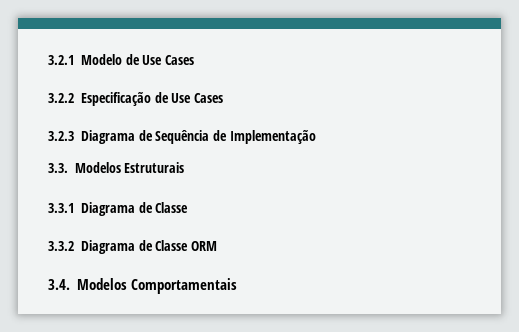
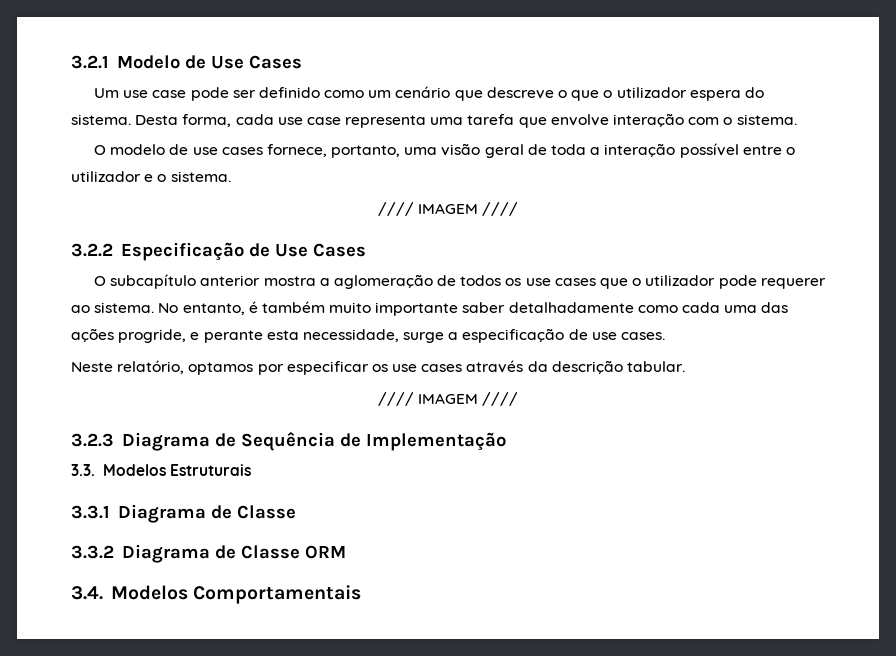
(195, 60) none -> [94,86,764,101] [71,113,797,128] [94,143,795,158] [71,171,231,182] [377,202,519,216] // Um use case pode ser definido como um cenário que descreve o que o utilizador espera do sistema. Desta forma, cada use case representa uma tarefa que envolve interação com o sistema. // O modelo de use cases fornece, portanto, uma visão geral de toda a interação possível entre o utilizador e o sistema. // //// IMAGEM ////
(224, 98) none -> [94,274,826,289] [71,301,789,316] [71,328,666,343] [71,360,686,375] [377,392,519,406] // O subcapítulo anterior mostra a aglomeração de todos os use cases que o utilizador pode requerer ao sistema. No entanto, é também muito importante saber detalhadamente como cada uma das ações progride, e perante esta necessidade, surge a especificação de use cases. // Neste relatório, optamos por especificar os use cases através da descrição tabular. // //// IMAGEM ////

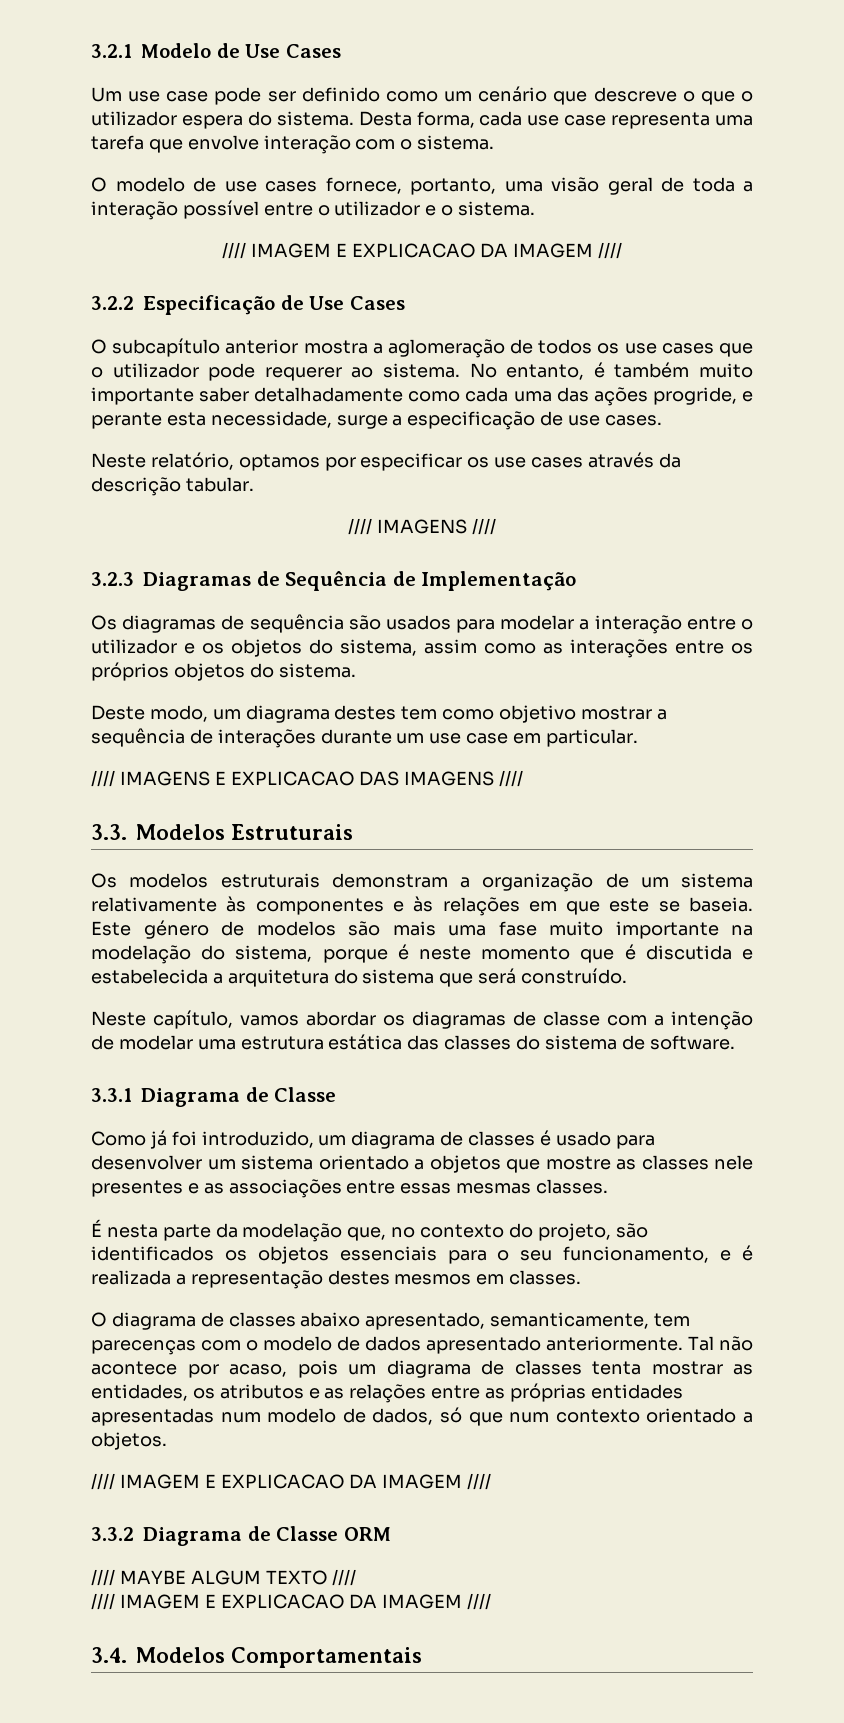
(478, 208) none -> [335,243,594,258] E EXPLICACAO DA IMAGEM
[418,393,478,404] IMAGEM -> [377,519,467,534] IMAGENS
[121,432,210,451] Diagrama -> [143,572,251,591] Diagramas
[71,464,251,476] [71,504,296,523] 3.3. Modelos Estruturais // 3.3.1 Diagrama de Classe -> [91,614,753,634] [91,639,753,658] [91,662,356,681] [91,705,667,723] [91,728,638,748] [91,770,524,787] [91,824,353,840] [91,873,753,892] [91,896,753,916] [91,920,753,939] [91,944,753,964] [91,968,628,987] [91,1010,753,1030] [91,1034,735,1050] [91,1087,337,1107] [91,1130,655,1149] [91,1155,753,1173] [91,1179,609,1198] [91,1219,648,1242] [91,1245,754,1264] [91,1270,582,1289] [91,1312,691,1330] [91,1336,753,1355] [91,1360,753,1378] [91,1383,683,1403] [91,1407,754,1426] [91,1432,167,1450] [91,1473,492,1490] Os diagramas de sequência são usados para modelar a interação entre o utilizador e os objetos do sistema, assim como as interações entre os próprios objetos do sistema. // Deste modo, um diagrama destes tem como objetivo mostrar a sequência de interações durante um use case em particular. // //// IMAGENS E EXPLICACAO DAS IMAGENS //// // 3.3. Modelos Estruturais // Os modelos estruturais demonstram a organização de um sistema relativamente às componentes e às relações em que este se baseia. Este género de modelos são mais uma fase muito importante na modelação do sistema, porque é neste momento que é discutida e estabelecida a arquitetura do sistema que será construído. // Neste capítulo, vamos abordar os diagramas de classe com a intenção de modelar uma estrutura estática das classes do sistema de software. // 3.3.1 Diagrama de Classe // Como já foi introduzido, um diagrama de classes é usado para desenvolver um sistema orientado a objetos que mostre as classes nele presentes e as associações entre essas mesmas classes. // É nesta parte da modelação que, no contexto do projeto, são identificados os objetos essenciais para o seu funcionamento, e é realizada a representação destes mesmos em classes. // O diagrama de classes abaixo apresentado, semanticamente, tem parecenças com o modelo de dados apresentado anteriormente. Tal não acontece por acaso, pois um diagrama de classes tenta mostrar as entidades, os atributos e as relações entre as próprias entidades apresentadas num modelo de dados, só que num contexto orientado a objetos. // //// IMAGEM E EXPLICACAO DA IMAGEM ////
(346, 552) none -> [91,1569,357,1586] [91,1593,492,1610] // //// MAYBE ALGUM TEXTO //// // //// IMAGEM E EXPLICACAO DA IMAGEM ////

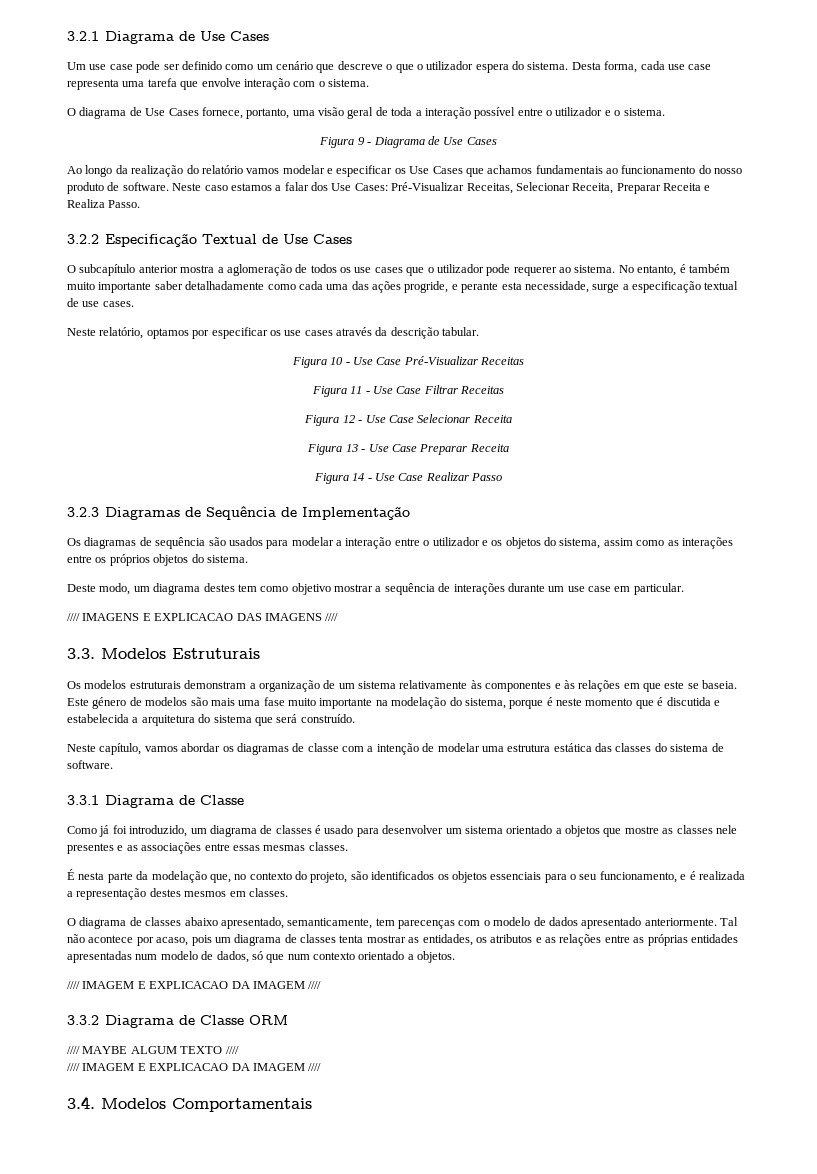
[141,43,211,58] Modelo -> [105,31,175,44] Diagrama
[115,177,317,192] modelo de use cases -> [79,107,199,119] diagrama de Use Cases
[221,242,623,259] //// IMAGEM E EXPLICACAO DA IMAGEM //// -> [319,136,497,148] [67,165,743,177] [67,182,711,194] [67,199,141,208] Figura 9 - Diagrama de Use Cases // Ao longo da realização do relatório vamos modelar e especificar os Use Cases que achamos fundamentais ao funcionamento do nosso produto de software. Neste caso estamos a falar dos Use Cases: Pré-Visualizar Receitas, Selecionar Receita, Preparar Receita e Realiza Passo.
(275, 305) none -> [202,234,258,244] Textual
(536, 420) none -> [704,281,739,290] textual
[348,518,496,535] //// IMAGENS //// -> [291,356,525,368] [311,385,505,397] [304,414,512,426] [307,444,509,455] [313,472,503,484] Figura 10 - Use Case Pré-Visualizar Receitas // Figura 11 - Use Case Filtrar Receitas // Figura 12 - Use Case Selecionar Receita // Figura 13 - Use Case Preparar Receita // Figura 14 - Use Case Realizar Passo

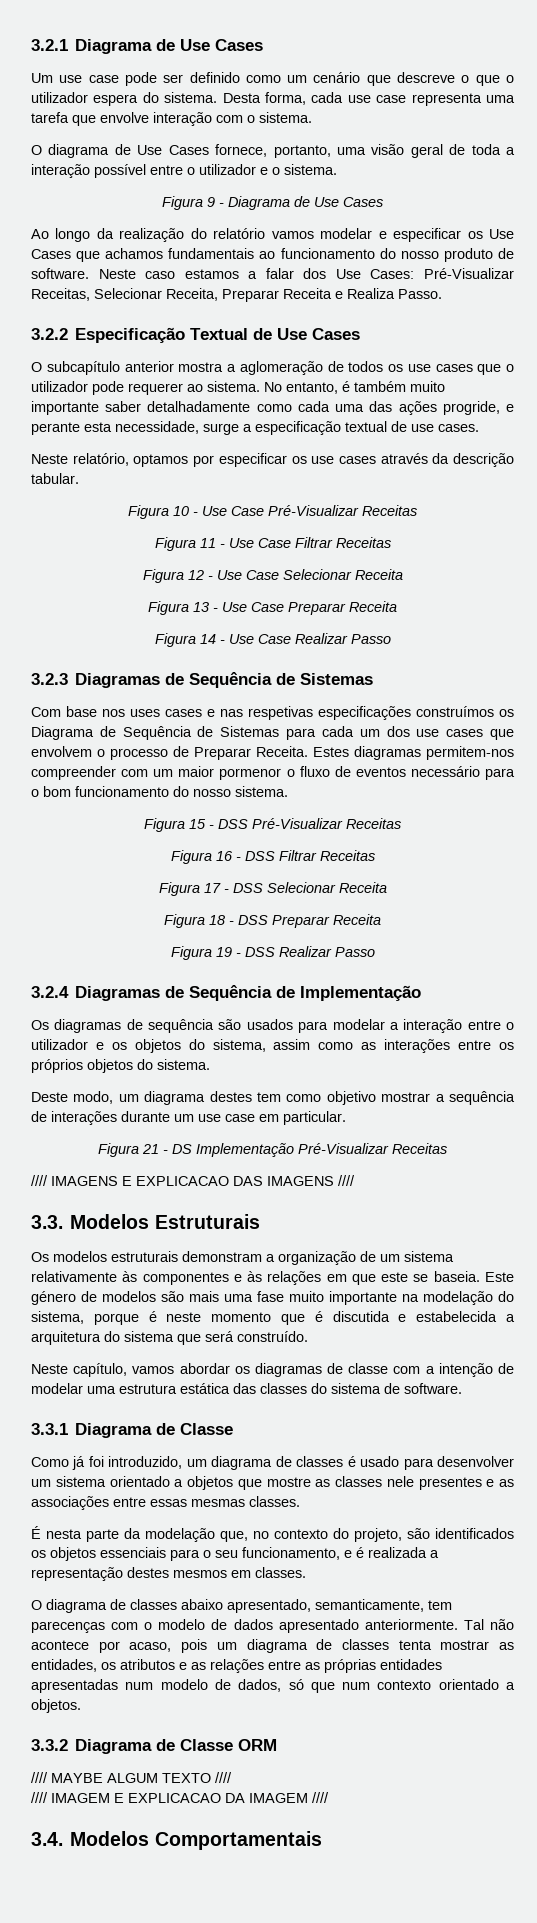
(298, 512) none -> [300,673,374,685] [31,706,514,720] [31,726,514,740] [31,746,514,760] [31,766,516,780] [31,786,288,797] [144,818,401,832] [170,850,375,864] [158,882,387,896] [164,914,381,928] [170,946,375,960] [31,985,296,1001] Sistemas // Com base nos uses cases e nas respetivas especificações construímos os Diagrama de Sequência de Sistemas para cada um dos use cases que envolvem o processo de Preparar Receita. Estes diagramas permitem-nos compreender com um maior pormenor o fluxo de eventos necessário para o bom funcionamento do nosso sistema. // Figura 15 - DSS Pré-Visualizar Receitas // Figura 16 - DSS Filtrar Receitas // Figura 17 - DSS Selecionar Receita // Figura 18 - DSS Preparar Receita // Figura 19 - DSS Realizar Passo // 3.2.4 Diagramas de Sequência de
(684, 589) none -> [98,1143,447,1157] // Figura 21 - DS Implementação Pré-Visualizar Receitas
[67,981,322,989] // //// IMAGEM E EXPLICACAO DA IMAGEM //// -> (81, 1706) none

